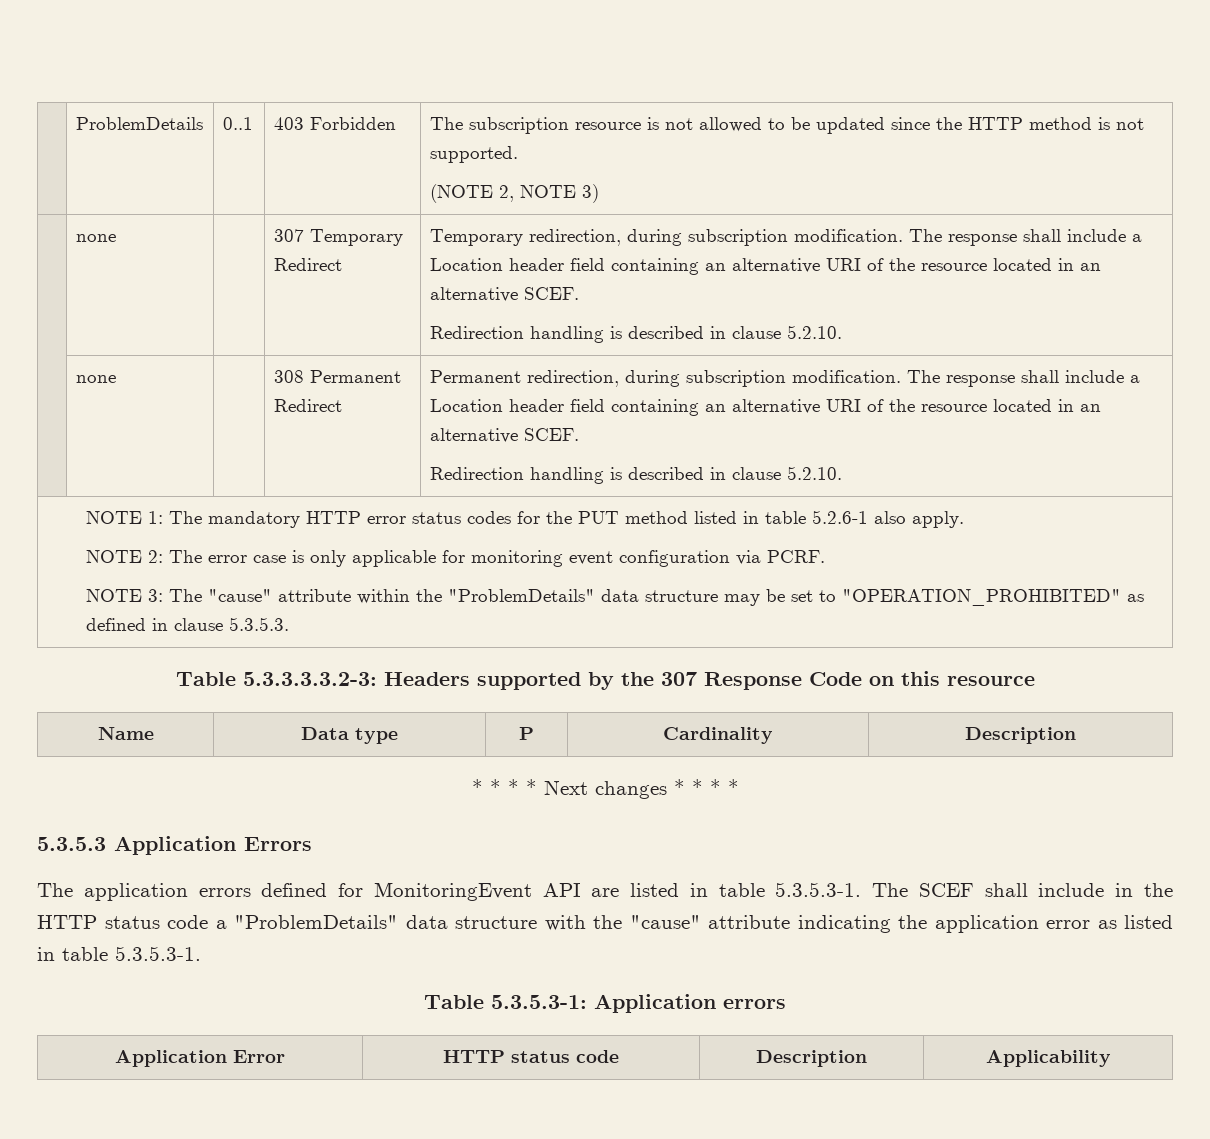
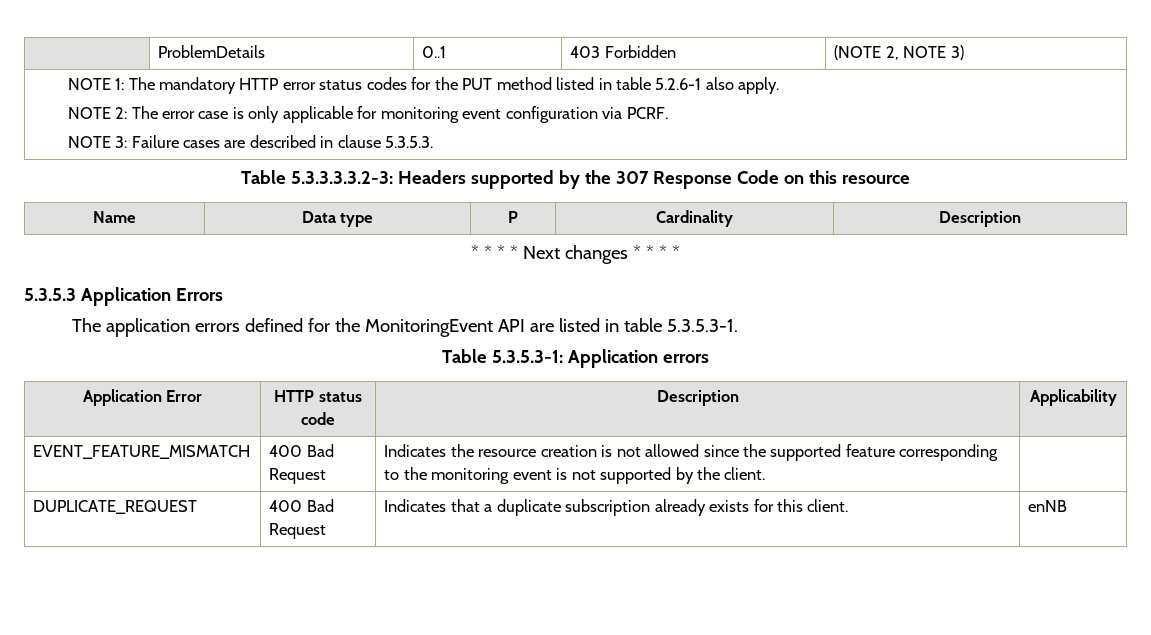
[429,117,1144,134] [429,146,518,163] [429,184,599,203] [75,234,116,242] [273,229,403,246] [273,258,342,271] [429,229,1142,246] [429,258,1101,275] [429,287,579,302] [429,325,842,343] [75,375,116,383] [273,370,401,383] [273,399,342,412] [429,370,1140,387] [429,399,1101,416] [429,428,579,443] [429,466,842,484] The subscription resource is not allowed to be updated since the HTTP method is not supported. // (NOTE 2, NOTE 3) // | none | | 307 Temporary Redirect | Temporary redirection, during subscription modification. The response shall include a Location header field containing an alternative URI of the resource located in an alternative SCEF. // Redirection handling is described in clause 5.2.10. // | none | | 308 Permanent Redirect | Permanent redirection, during subscription modification. The response shall include a Location header field containing an alternative URI of the resource located in an alternative SCEF. // Redirection handling is described in clause 5.2.10. -> [834,45,964,60] (NOTE 2, NOTE 3)
[169,589,1145,606] [86,618,147,631] The "cause" attribute within the "ProblemDetails" data structure may be set to "OPERATION_PROHIBITED" as defined -> [131,135,316,148] Failure cases are described
(364, 890) none -> [334,318,360,332] the
[872,883,1173,897] [37,915,1173,933] [37,946,201,961] The SCEF shall include in the HTTP status code a "ProblemDetails" data structure with the "cause" attribute indicating the application error as listed in table 5.3.5.3-1. -> (738, 325) none
(1111, 1058) none -> [33,445,251,459] [269,444,334,457] [269,468,327,484] [384,444,999,461] [384,467,766,484] [33,500,198,514] [269,499,334,512] [269,523,327,539] [384,499,849,516] [1028,500,1068,512] // EVENT_FEATURE_MISMATCH | 400 Bad Request | Indicates the resource creation is not allowed since the supported feature corresponding to the monitoring event is not supported by the client. | // DUPLICATE_REQUEST | 400 Bad Request | Indicates that a duplicate subscription already exists for this client. | enNB

